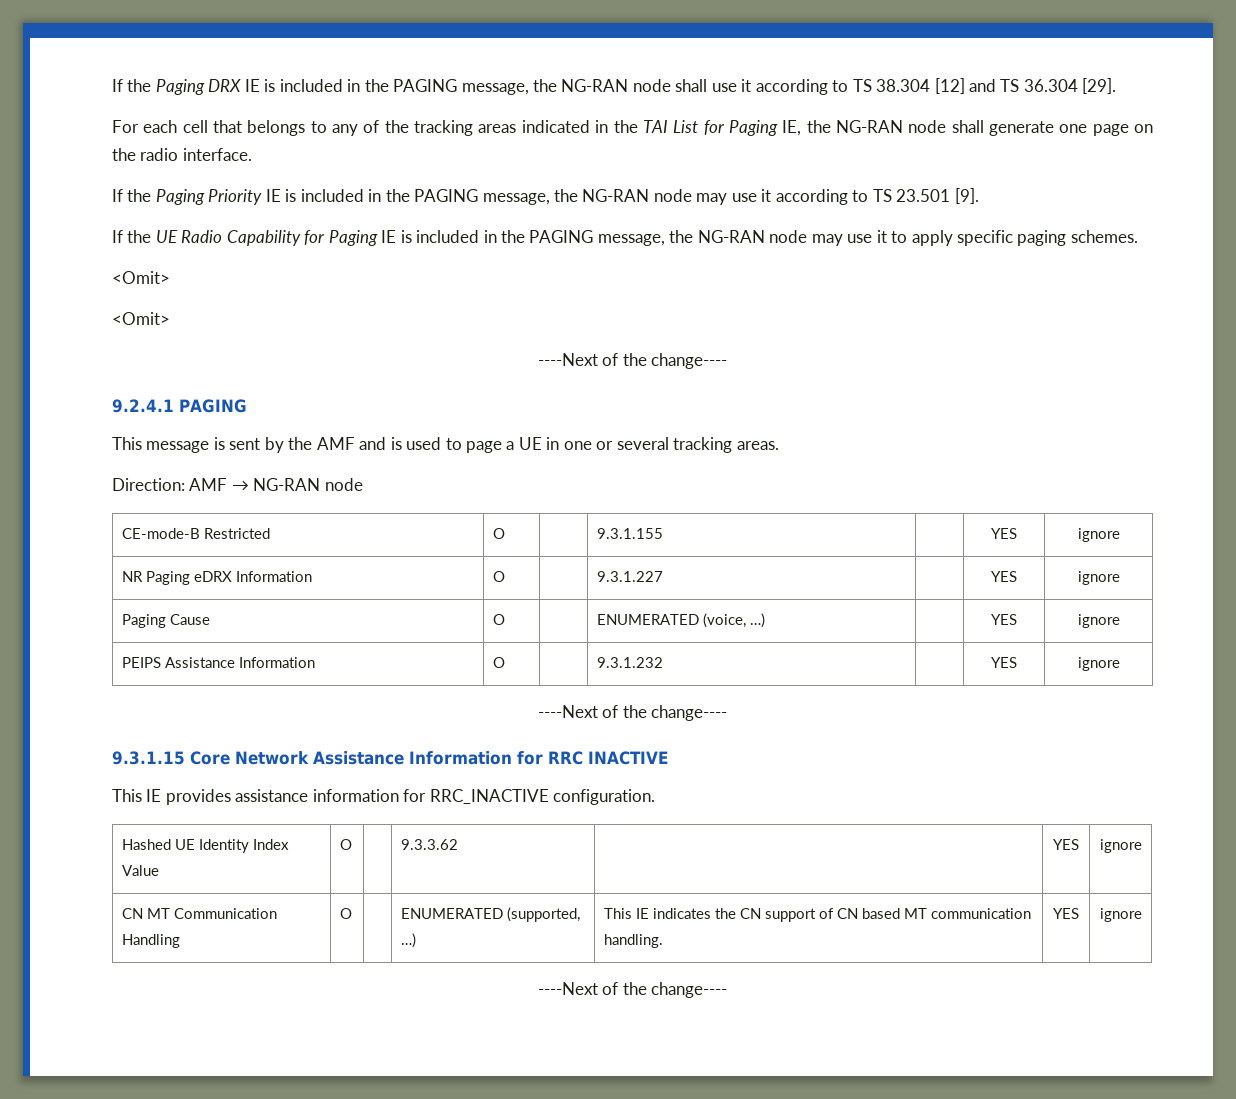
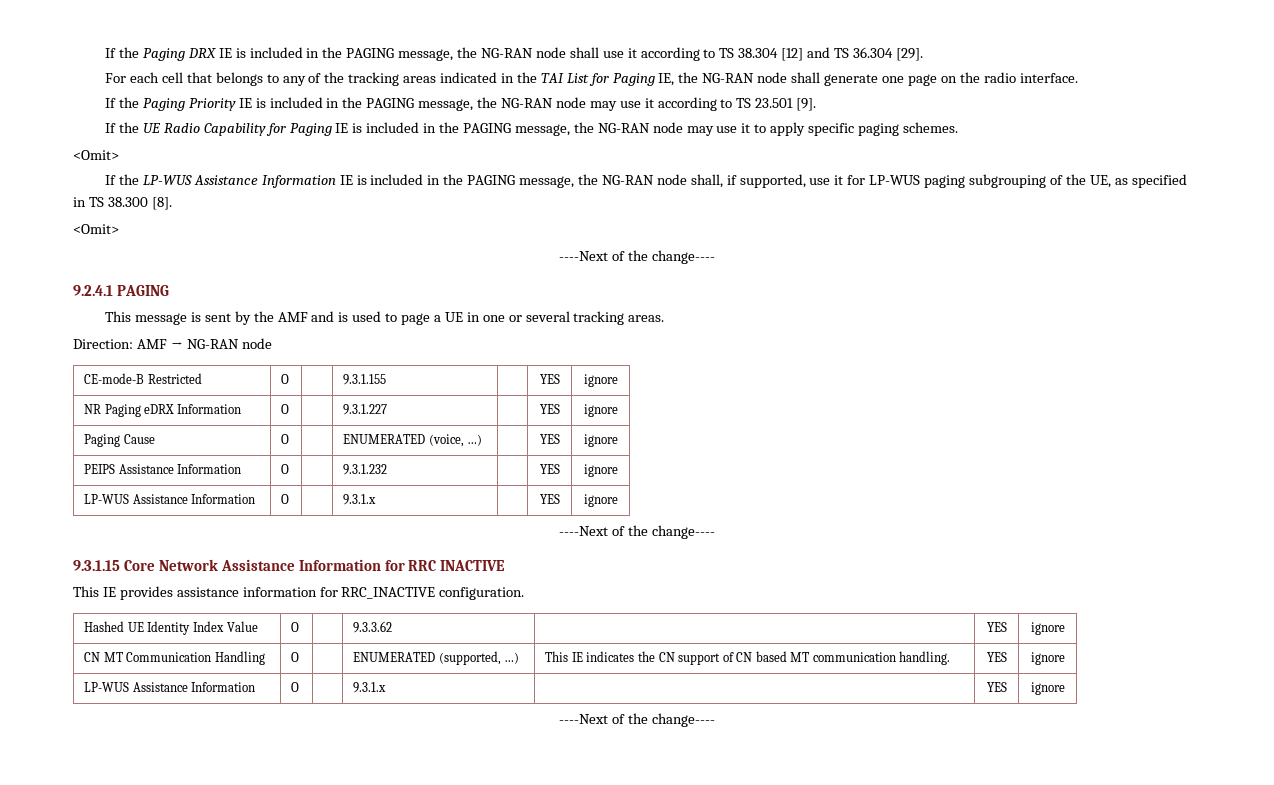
(170, 277) none -> [105,174,1187,188] [73,197,172,210] // If the LP-WUS Assistance Information IE is included in the PAGING message, the NG-RAN node shall, if supported, use it for LP-WUS paging subgrouping of the UE, as specified in TS 38.300 [8].
(1120, 664) none -> [84,494,256,504] [281,494,290,504] [343,494,377,505] [539,494,560,504] [583,494,618,507] // LP-WUS Assistance Information | O | | 9.3.1.x | | YES | ignore
(1142, 915) none -> [84,682,256,692] [291,682,300,692] [353,682,387,693] [986,682,1007,692] [1030,682,1065,695] // LP-WUS Assistance Information | O | | 9.3.1.x | | YES | ignore

